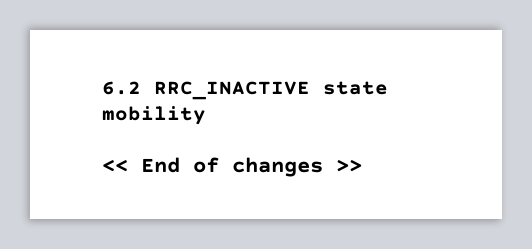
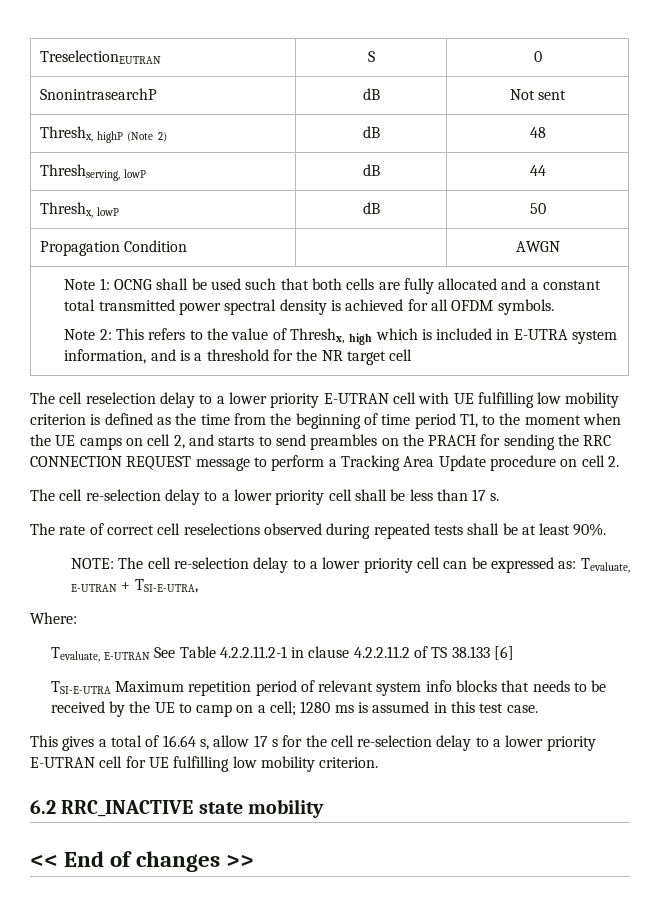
(102, 88) none -> [39,50,161,64] [367,51,375,62] [533,51,542,62] [39,88,157,100] [362,88,380,100] [509,89,567,100] [39,126,167,143] [362,126,380,138] [529,127,546,138] [39,164,146,181] [362,164,380,176] [529,165,546,176] [39,202,119,218] [362,202,380,214] [529,203,546,214] [39,240,187,256] [515,241,560,252] [64,278,602,294] [64,299,554,315] [64,328,618,345] [64,349,413,365] [30,392,620,408] [30,413,622,429] [30,434,612,450] [30,455,619,471] [30,489,500,505] [30,523,607,539] [71,557,630,573] [71,579,198,593] [30,612,77,624] [50,646,515,662] [50,680,607,696] [50,701,538,717] [30,735,596,751] [30,756,379,772] TreselectionEUTRAN | S | 0 // SnonintrasearchP | dB | Not sent // Threshx, highP (Note 2) | dB | 48 // Threshserving, lowP | dB | 44 // Threshx, lowP | dB | 50 // Propagation Condition | | AWGN // Note 1: OCNG shall be used such that both cells are fully allocated and a constant total transmitted power spectral density is achieved for all OFDM symbols. // Note 2: This refers to the value of Threshx, high which is included in E-UTRA system information, and is a threshold for the NR target cell // The cell reselection delay to a lower priority E-UTRAN cell with UE fulfilling low mobility criterion is defined as the time from the beginning of time period T1, to the moment when the UE camps on cell 2, and starts to send preambles on the PRACH for sending the RRC CONNECTION REQUEST message to perform a Tracking Area Update procedure on cell 2. // The cell re-selection delay to a lower priority cell shall be less than 17 s. // The rate of correct cell reselections observed during repeated tests shall be at least 90%. // NOTE: The cell re-selection delay to a lower priority cell can be expressed as: Tevaluate, E-UTRAN + TSI-E-UTRA, // Where: // Tevaluate, E-UTRAN See Table 4.2.2.11.2-1 in clause 4.2.2.11.2 of TS 38.133 [6] // TSI-E-UTRA Maximum repetition period of relevant system info blocks that needs to be received by the UE to camp on a cell; 1280 ms is assumed in this test case. // This gives a total of 16.64 s, allow 17 s for the cell re-selection delay to a lower priority E-UTRAN cell for UE fulfilling low mobility criterion. //

